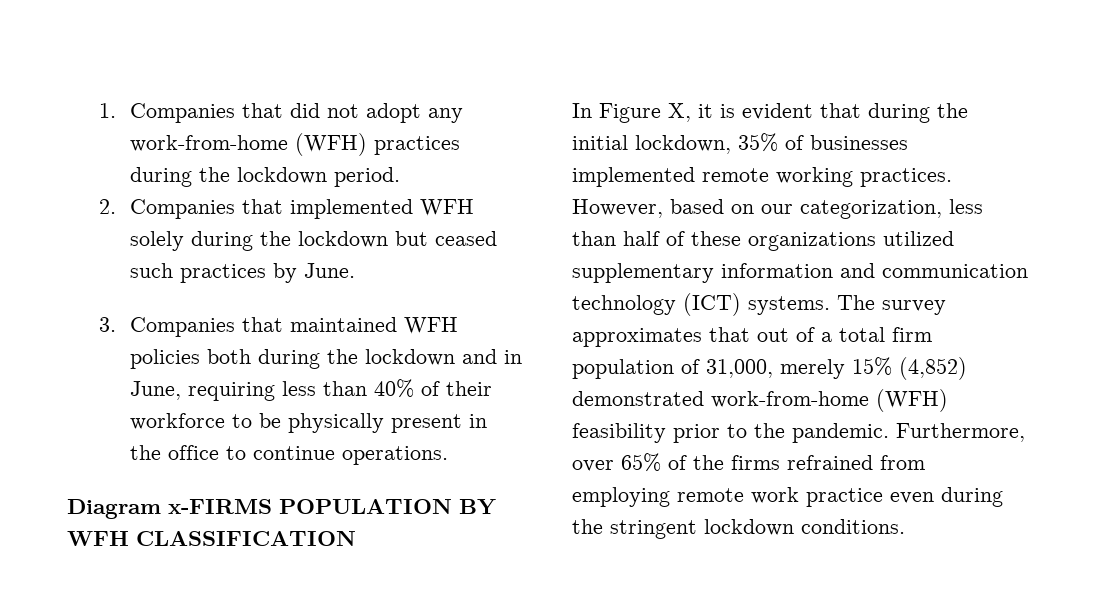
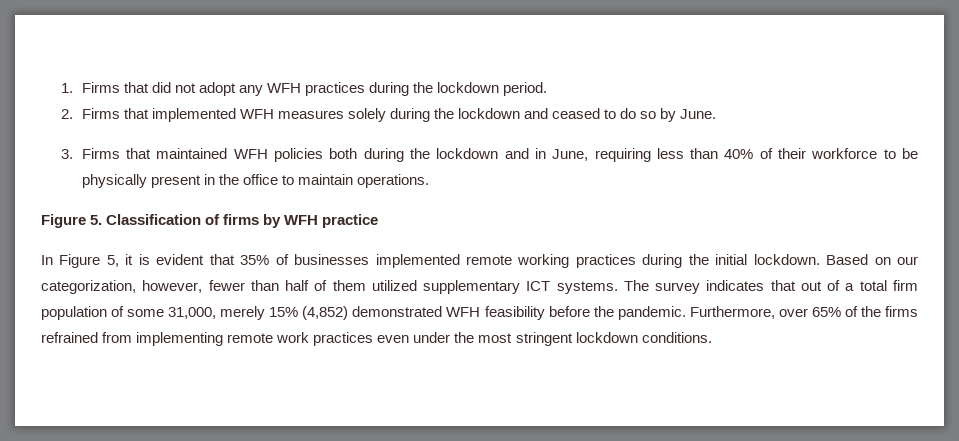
[130,103,236,123] Companies -> [81,82,120,93] Firms
[130,133,368,156] work-from-home (WFH) -> [267,83,302,93] WFH
[130,199,236,219] Companies -> [81,108,120,119] Firms
(475, 207) none -> [277,110,344,119] measures
[395,231,498,246] [130,263,267,283] but ceased such practices -> [524,108,657,119] and ceased to do so
[130,317,236,337] Companies -> [81,148,120,159] Firms
[253,446,336,460] continue -> [298,174,354,185] maintain
[67,499,496,519] [67,531,356,546] Diagram x-FIRMS POPULATION BY WFH CLASSIFICATION -> [41,214,379,228] Figure 5. Classification of firms by WFH practice
[668,103,691,122] X, -> [106,255,119,267] 5,
[868,103,968,123] [572,135,731,154] during the initial lockdown, -> (235, 259) none
[860,168,952,187] [572,199,724,218] practices. However, based -> [575,254,869,268] practices during the initial lockdown. Based
[949,199,983,214] less -> [142,280,245,293] however, fewer
[691,231,954,251] [572,263,1028,283] [572,293,741,316] these organizations utilized supplementary information and communication technology (ICT) -> [332,280,551,294] them utilized supplementary ICT
[572,328,702,347] approximates -> [706,280,765,291] indicates
(700, 366) none -> [127,309,165,317] some
[711,389,948,412] [572,423,747,443] work-from-home (WFH) feasibility prior to -> [446,306,590,320] WFH feasibility before
[572,487,670,507] employing -> [136,332,224,346] implementing
[806,487,1003,507] [572,519,603,534] practice even during the -> [313,332,513,346] practices even under the most

